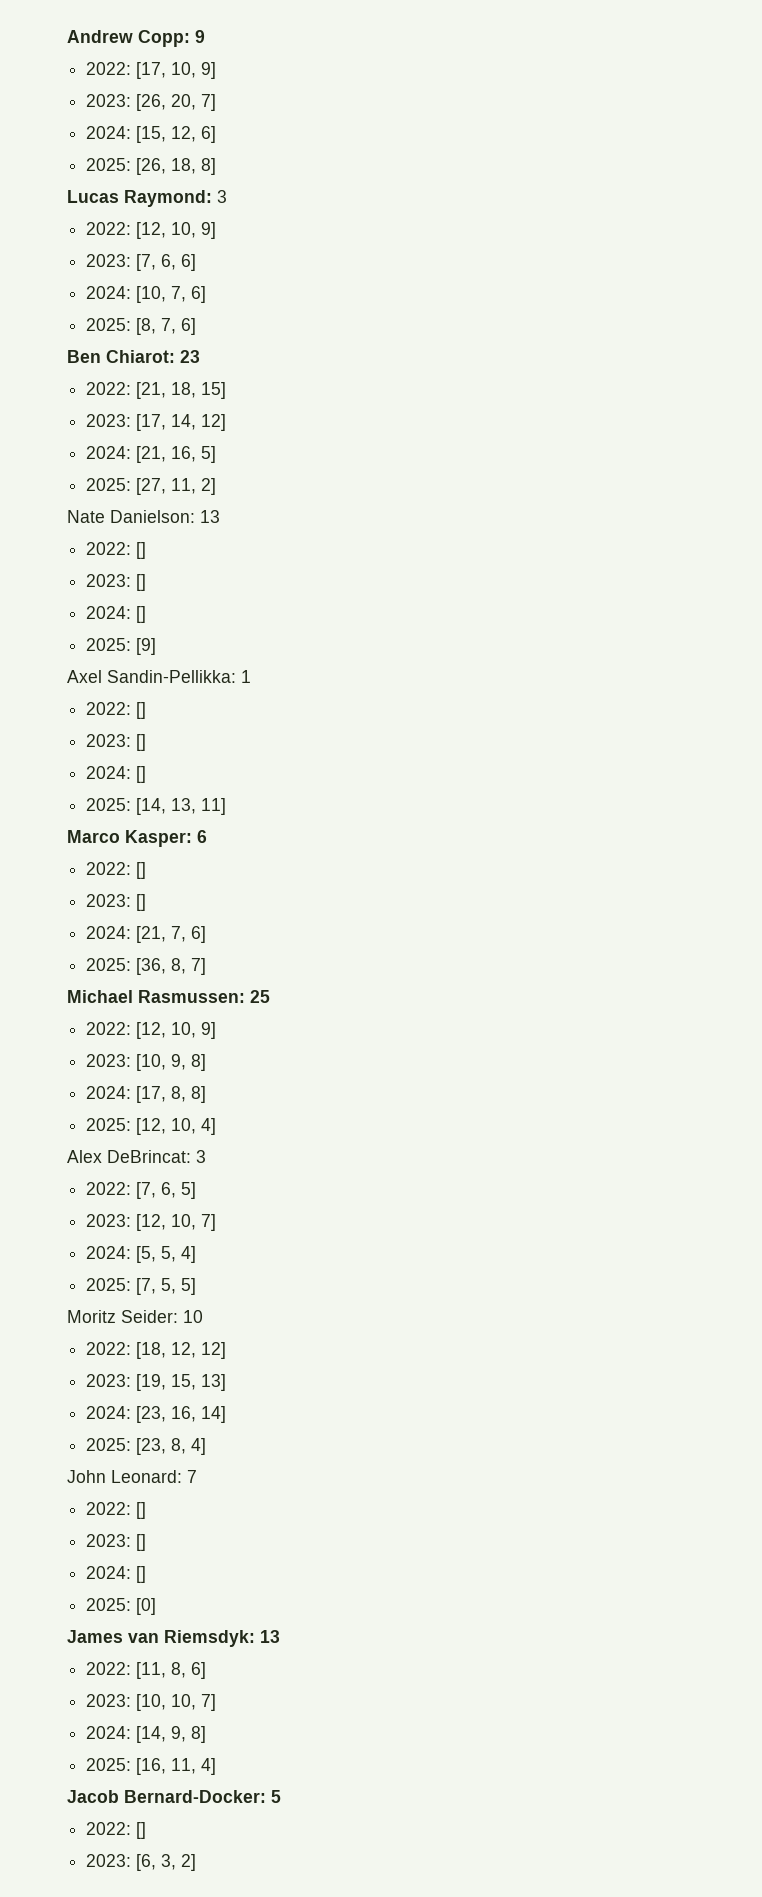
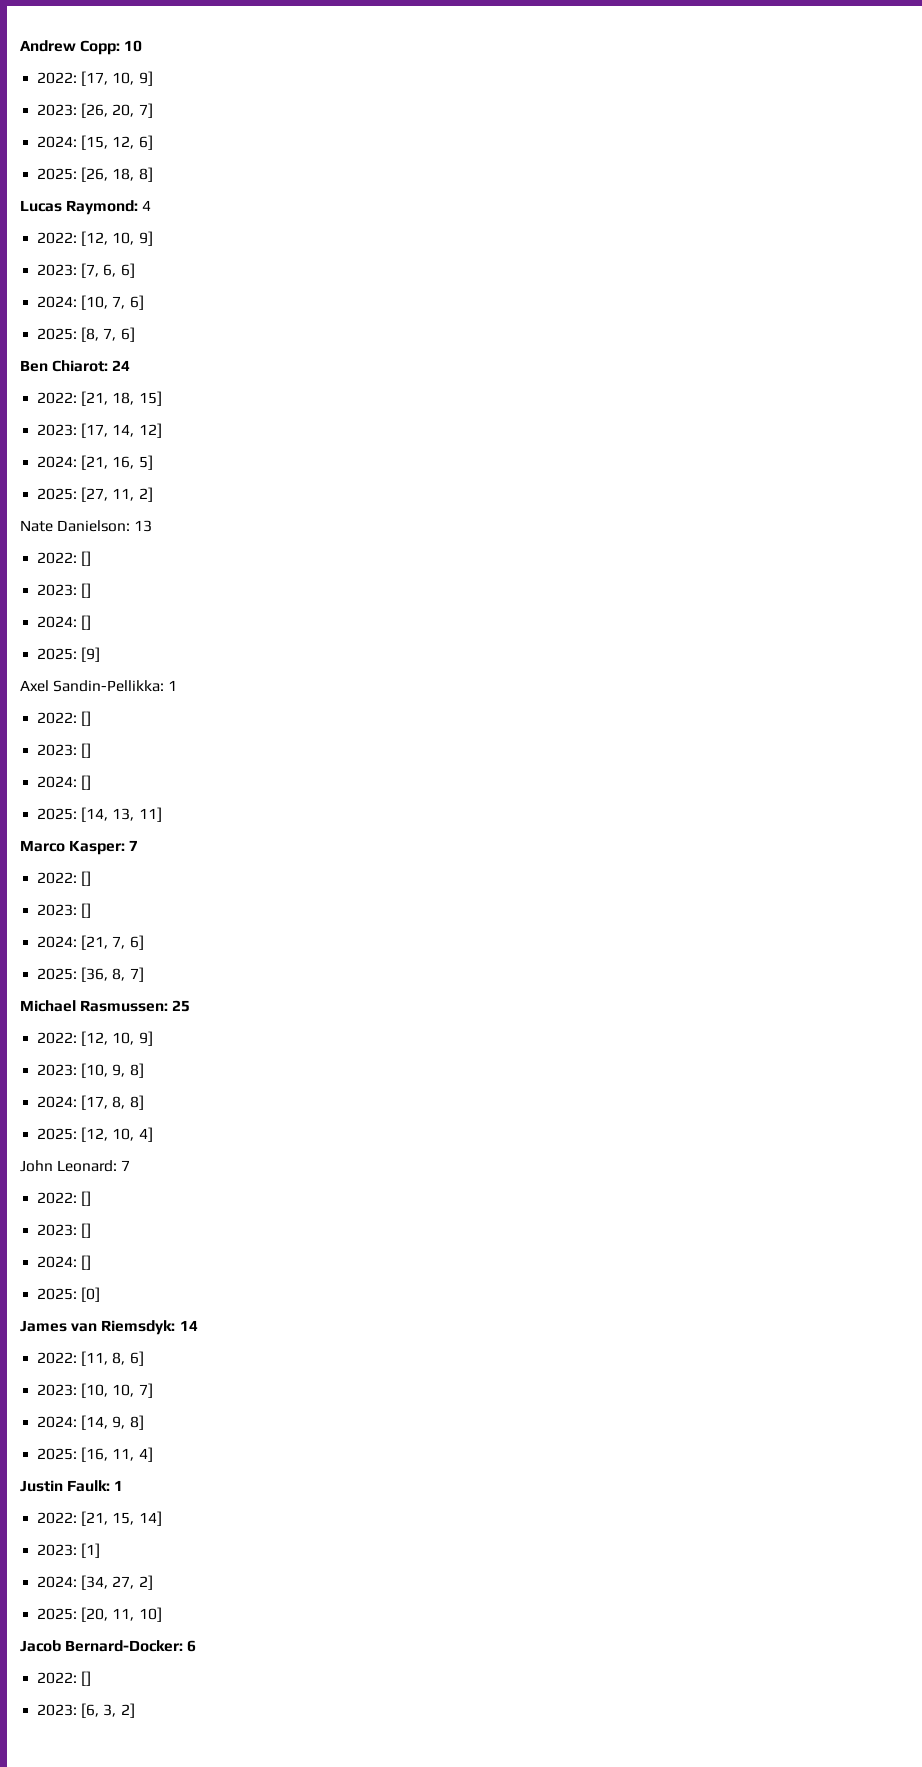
[195,30,205,43] 9 -> [124,40,143,52] 10
[217,190,227,203] 3 -> [142,200,152,211] 4
[180,350,200,363] 23 -> [112,360,131,371] 24
[197,830,207,843] 6 -> [129,840,139,851] 7
[67,1150,206,1163] [86,1182,197,1199] [86,1214,217,1231] [86,1246,197,1263] [86,1278,197,1295] [67,1310,203,1323] [86,1342,227,1359] [86,1374,227,1391] [86,1406,227,1423] [86,1438,207,1455] // Alex DeBrincat: 3 // 2022: [7, 6, 5] // 2023: [12, 10, 7] // 2024: [5, 5, 4] // 2025: [7, 5, 5] // Moritz Seider: 10 // 2022: [18, 12, 12] // 2023: [19, 15, 13] // 2024: [23, 16, 14] // 2025: [23, 8, 4] -> (153, 1134) none
[260,1630,280,1643] 13 -> [179,1320,198,1331] 14
(217, 1766) none -> [20,1480,124,1492] [37,1511,162,1526] [37,1543,101,1558] [37,1575,153,1590] [37,1607,162,1622] // Justin Faulk: 1 // 2022: [21, 15, 14] // 2023: [1] // 2024: [34, 27, 2] // 2025: [20, 11, 10]
[271,1790,281,1803] 5 -> [187,1640,197,1652] 6

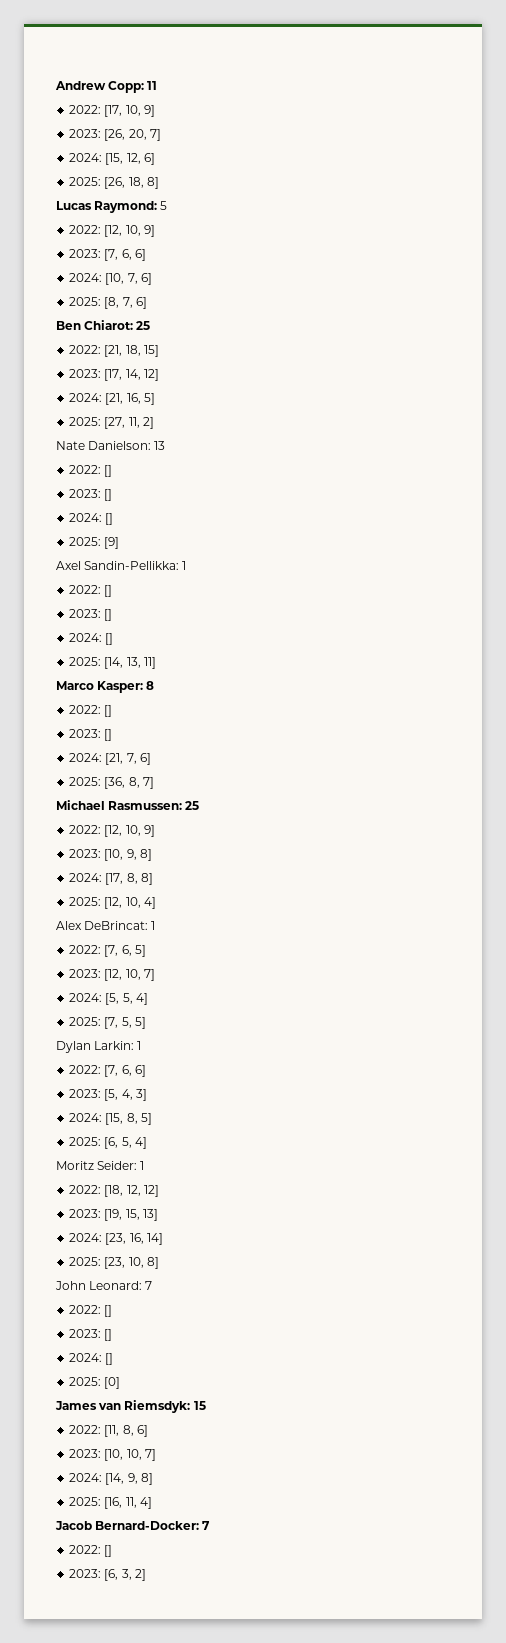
[124,40,143,52] 10 -> [147,81,158,90] 11
[142,200,152,211] 4 -> [160,201,168,210] 5
[112,360,131,371] 24 -> [136,321,151,330] 25
[129,840,139,851] 7 -> [146,681,155,690] 8
(153, 1134) none -> [56,921,156,930] [69,945,146,957] [69,969,155,981] [69,993,148,1005] [69,1017,146,1029] [56,1041,142,1053] [69,1065,146,1077] [69,1089,147,1101] [69,1113,152,1125] [69,1137,147,1149] [56,1161,145,1170] [69,1185,159,1197] [69,1209,158,1221] [69,1233,163,1245] [69,1257,159,1269] // Alex DeBrincat: 1 // 2022: [7, 6, 5] // 2023: [12, 10, 7] // 2024: [5, 5, 4] // 2025: [7, 5, 5] // Dylan Larkin: 1 // 2022: [7, 6, 6] // 2023: [5, 4, 3] // 2024: [15, 8, 5] // 2025: [6, 5, 4] // Moritz Seider: 1 // 2022: [18, 12, 12] // 2023: [19, 15, 13] // 2024: [23, 16, 14] // 2025: [23, 10, 8]
[179,1320,198,1331] 14 -> [193,1401,206,1410] 15
[20,1480,124,1492] [37,1511,162,1526] [37,1543,101,1558] [37,1575,153,1590] [37,1607,162,1622] // Justin Faulk: 1 // 2022: [21, 15, 14] // 2023: [1] // 2024: [34, 27, 2] // 2025: [20, 11, 10] -> (152, 1503) none
[187,1640,197,1652] 6 -> [202,1521,211,1530] 7

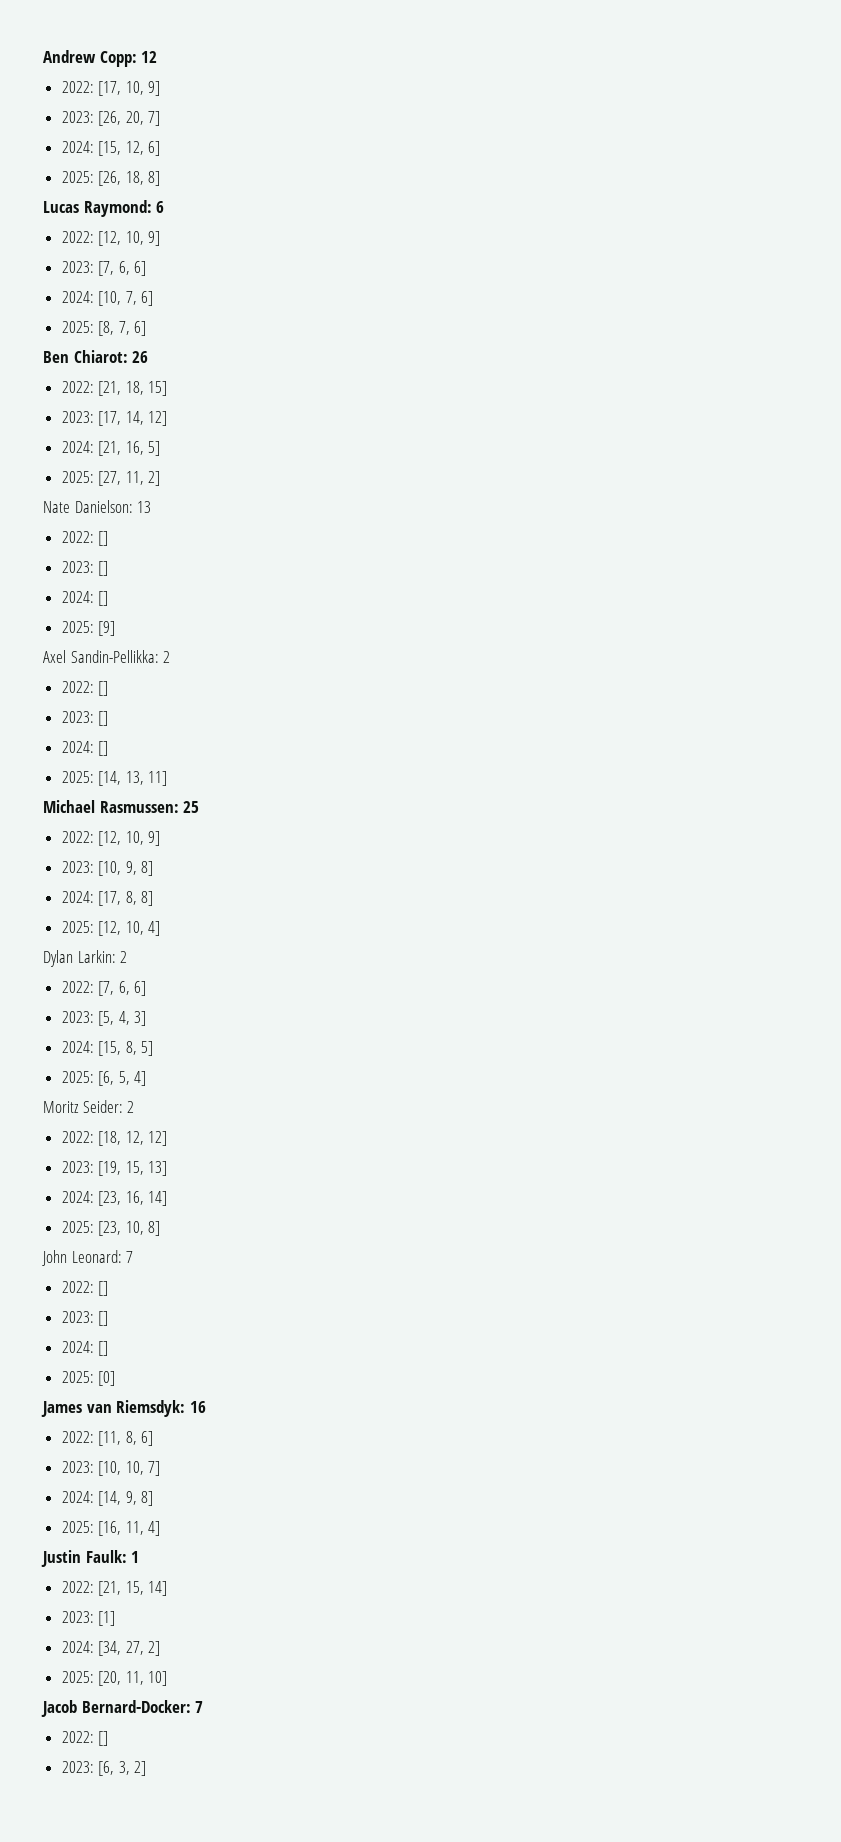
[147,81,158,90] 11 -> [141,51,158,63] 12
[160,201,168,210] 5 -> [156,201,165,213] 6
[136,321,151,330] 25 -> [132,351,149,363] 26
[182,561,187,570] 1 -> [163,651,171,663] 2
[56,681,155,693] [69,705,113,717] [69,729,113,741] [69,753,151,765] [69,777,154,789] // Marco Kasper: 8 // 2022: [] // 2023: [] // 2024: [21, 7, 6] // 2025: [36, 8, 7] -> (168, 778) none
[56,921,156,930] [69,945,146,957] [69,969,155,981] [69,993,148,1005] [69,1017,146,1029] // Alex DeBrincat: 1 // 2022: [7, 6, 5] // 2023: [12, 10, 7] // 2024: [5, 5, 4] // 2025: [7, 5, 5] -> (161, 928) none
[137,1041,142,1050] 1 -> [120,951,128,963] 2
[140,1161,145,1170] 1 -> [127,1101,135,1113] 2
[193,1401,206,1410] 15 -> [189,1401,206,1413] 16
(152, 1503) none -> [41,1550,140,1567] [61,1581,168,1596] [61,1611,116,1626] [61,1641,161,1656] [61,1671,168,1686] // Justin Faulk: 1 // 2022: [21, 15, 14] // 2023: [1] // 2024: [34, 27, 2] // 2025: [20, 11, 10]

